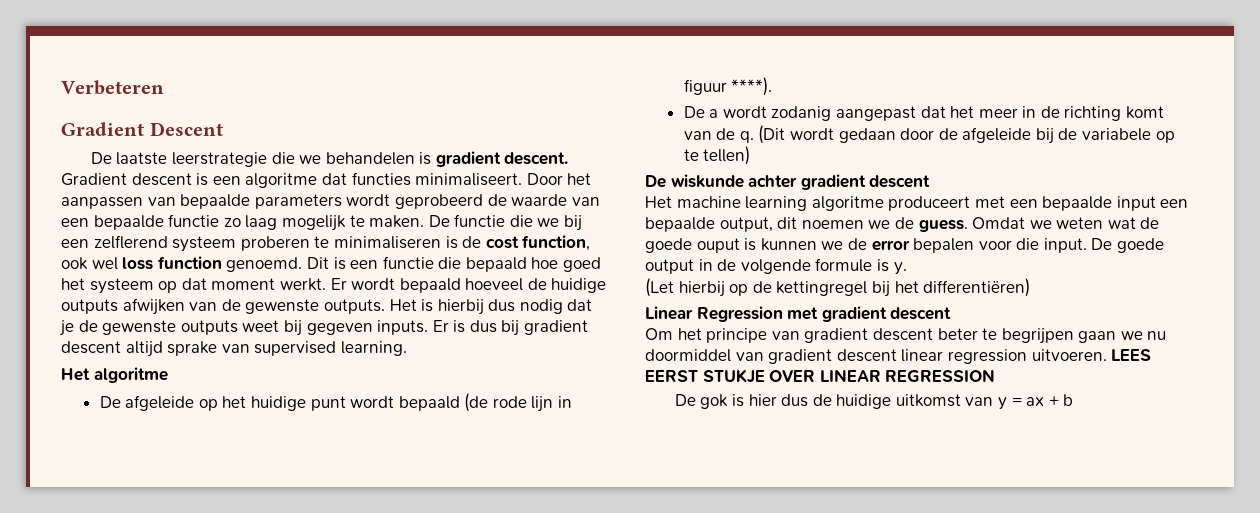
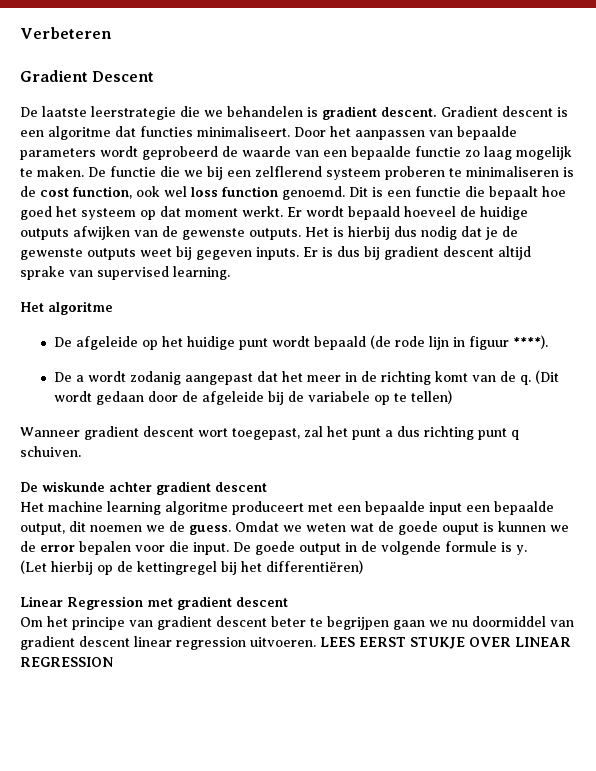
[465,257,527,272] bepaald -> [489,186,538,200] bepaalt
(751, 155) none -> [20,426,519,440] [20,446,81,457] // Wanneer gradient descent wort toegepast, zal het punt a dus richting punt q schuiven.
[674,394,1074,410] // De gok is hier dus de huidige uitkomst van y = ax + b -> (113, 662) none

